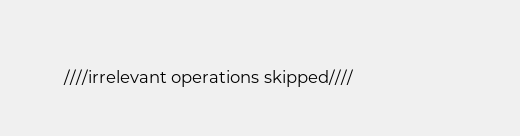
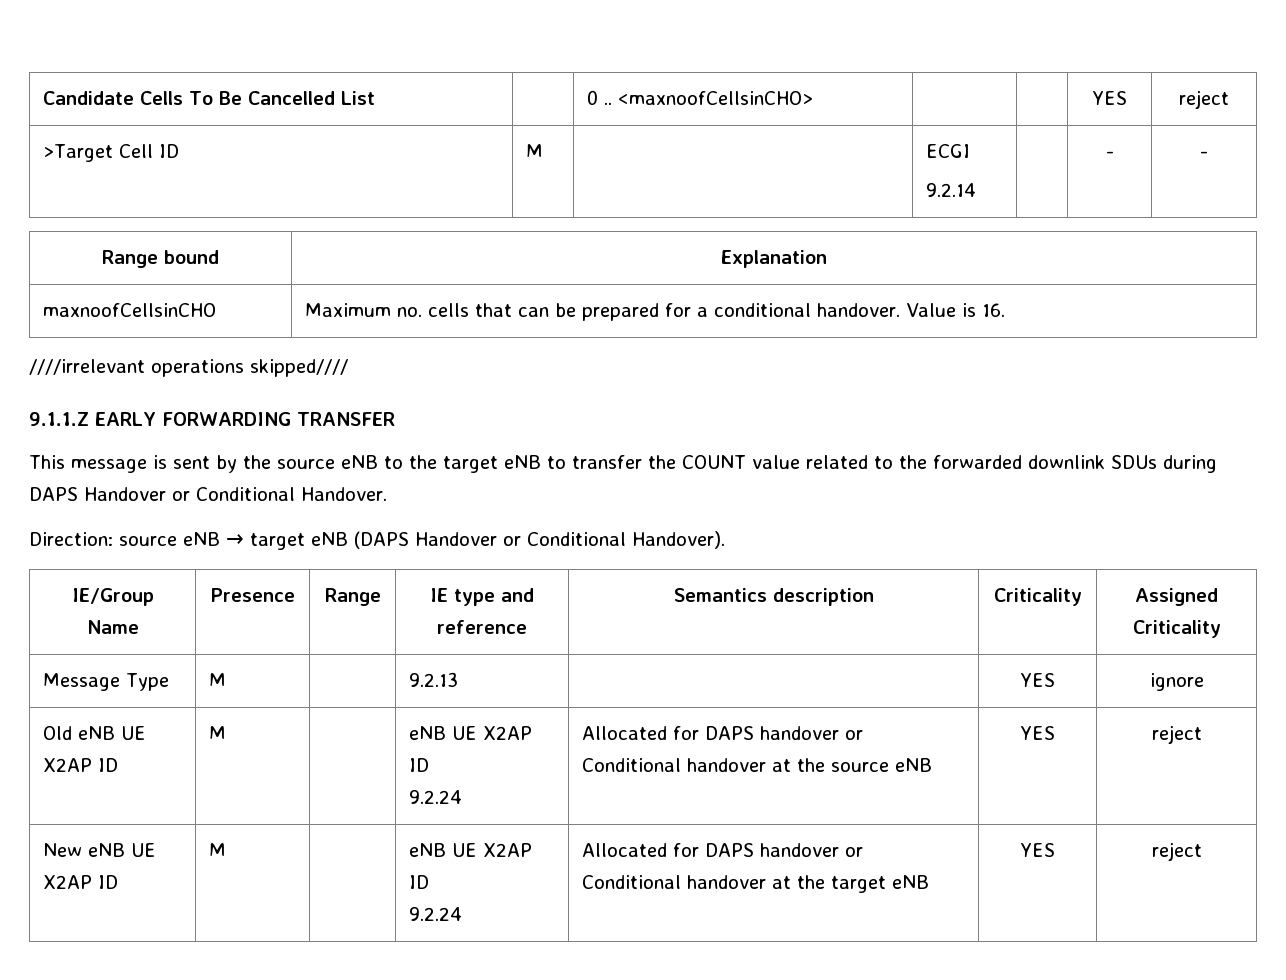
[63,69,354,87] ////irrelevant operations skipped//// -> [43,91,376,105] [587,90,814,105] [1092,91,1127,105] [1179,90,1229,109] [43,144,180,162] [526,144,544,158] [926,144,971,158] [926,183,977,197] [1105,151,1114,158] [1200,151,1208,158] [102,250,219,268] [721,250,827,268] [43,303,217,317] [305,303,1006,321] [29,359,348,377] [29,412,395,426] [29,455,1217,473] [29,487,387,501] [29,531,725,550] [71,588,154,606] [86,620,139,634] [210,588,295,602] [324,588,381,606] [430,588,534,606] [437,620,527,634] [673,588,874,606] [993,588,1082,606] [1134,588,1218,606] [1132,620,1221,638] [43,673,170,691] [209,673,227,687] [409,672,459,687] [1020,673,1055,687] [1149,673,1204,691] [43,726,147,740] [43,758,119,772] [209,726,227,740] [409,726,533,740] [409,758,430,772] [409,790,463,804] [582,726,864,740] [582,758,933,772] [1020,726,1055,740] [1151,725,1202,744] [43,843,157,857] [43,875,119,889] [209,843,227,857] [409,843,533,857] [409,875,430,889] [409,907,463,921] [582,843,864,857] [582,875,930,893] [1020,843,1055,857] [1151,842,1202,861] Candidate Cells To Be Cancelled List | | 0 .. <maxnoofCellsinCHO> | | | YES | reject // >Target Cell ID | M | | ECGI // 9.2.14 | | - | - // Range bound | Explanation // maxnoofCellsinCHO | Maximum no. cells that can be prepared for a conditional handover. Value is 16. // ////irrelevant operations skipped//// // 9.1.1.Z EARLY FORWARDING TRANSFER // This message is sent by the source eNB to the target eNB to transfer the COUNT value related to the forwarded downlink SDUs during DAPS Handover or Conditional Handover. // Direction: source eNB → target eNB (DAPS Handover or Conditional Handover). // IE/Group Name | Presence | Range | IE type and reference | Semantics description | Criticality | Assigned Criticality // Message Type | M | | 9.2.13 | | YES | ignore // Old eNB UE X2AP ID | M | | eNB UE X2AP ID // 9.2.24 | Allocated for DAPS handover or Conditional handover at the source eNB | YES | reject // New eNB UE X2AP ID | M | | eNB UE X2AP ID // 9.2.24 | Allocated for DAPS handover or Conditional handover at the target eNB | YES | reject

